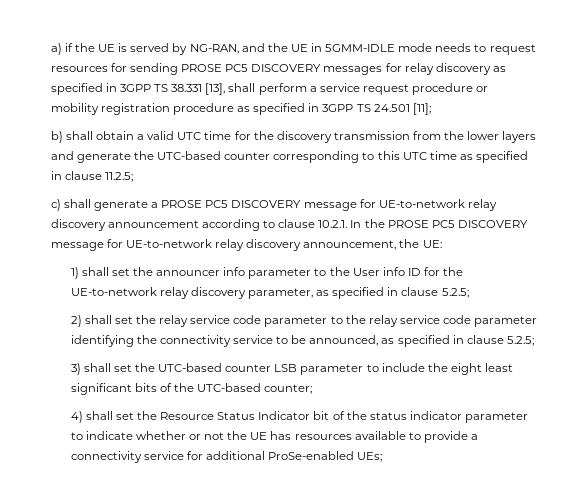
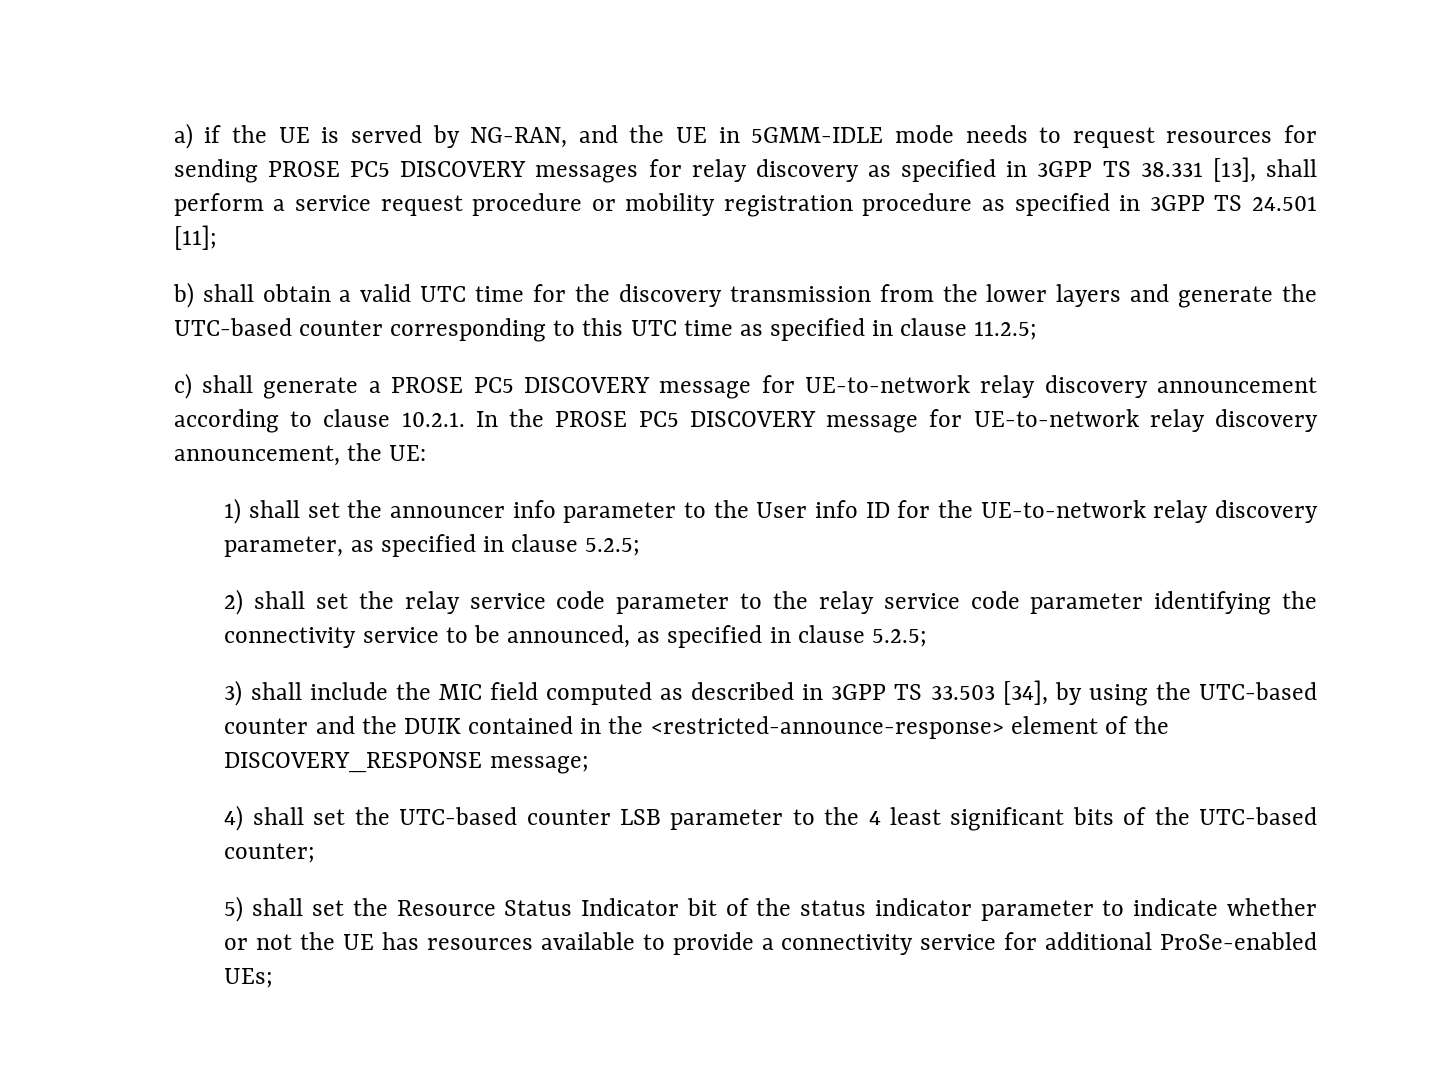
(111, 367) none -> [309,680,1317,706] [224,716,1170,739] [224,752,589,774] [224,805,304,831] include the MIC field computed as described in 3GPP TS 33.503 [34], by using the UTC-based counter and the DUIK contained in the <restricted-announce-response> element of the DISCOVERY_RESPONSE message; // 4) shall
[381,363,482,375] include the eight -> [824,807,881,825] the 4
[70,411,83,423] 4) -> [224,896,244,922] 5)

